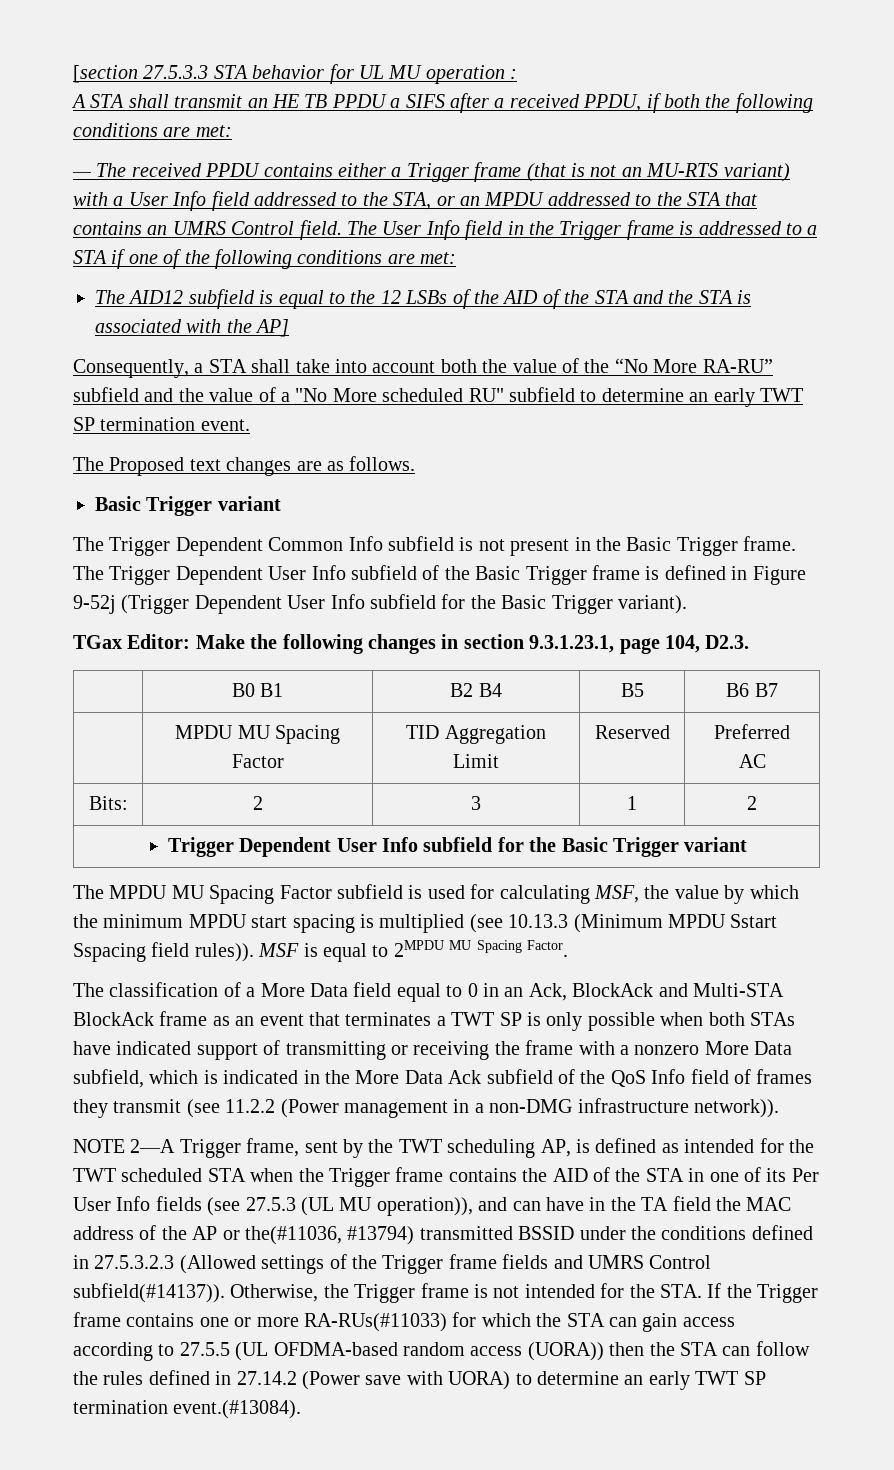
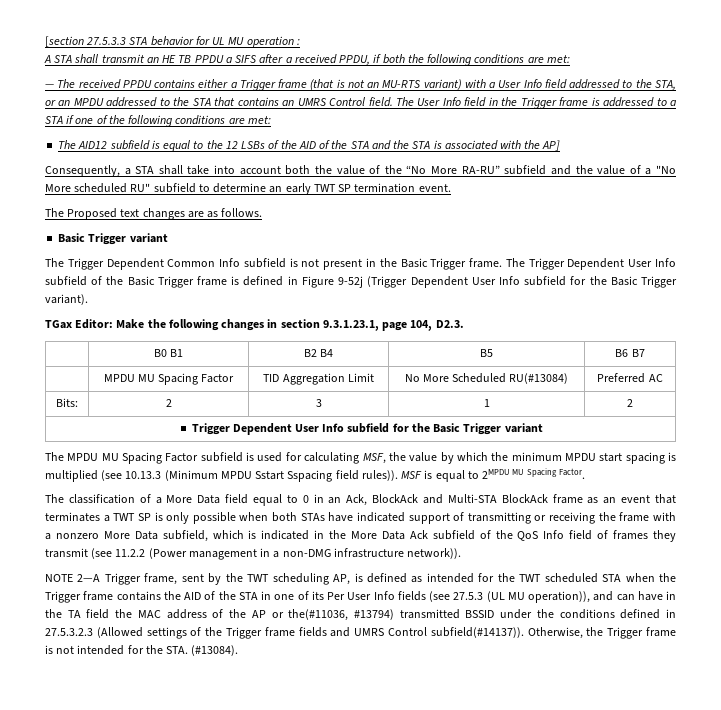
[594,725,670,739] Reserved -> [404,373,569,384] No More Scheduled RU(#13084)
[707,1283,819,1303] [73,1312,735,1332] [73,1341,810,1361] [73,1370,766,1390] [73,1400,302,1419] If the Trigger frame contains one or more RA-RUs(#11033) for which the STA can gain access according to 27.5.5 (UL OFDMA-based random access (UORA)) then the STA can follow the rules defined in 27.14.2 (Power save with UORA) to determine an early TWT SP termination event.(#13084). -> [191,645,239,656] (#13084).

